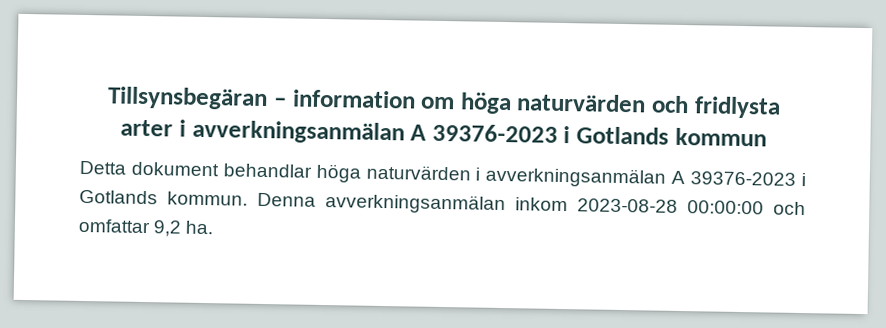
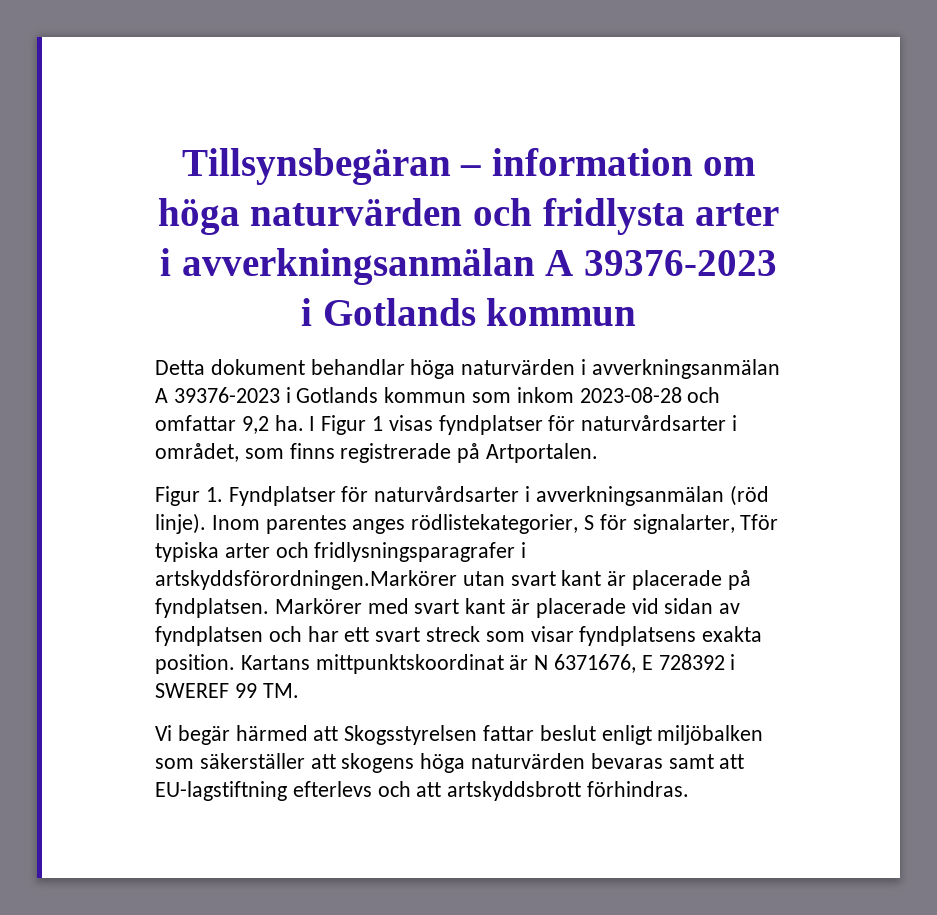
[167,191,506,215] kommun. Denna avverkningsanmälan -> [384,387,512,403] kommun som
[687,200,764,215] 00:00:00 -> (682, 395) none
(215, 227) none -> [309,415,738,435] [155,443,599,463] [155,485,769,506] [155,513,779,534] [155,542,527,562] [155,570,751,590] [155,598,741,618] [155,626,763,646] [155,654,736,674] [155,683,299,698] [155,725,764,745] [155,753,745,773] [155,781,690,801] I Figur 1 visas fyndplatser för naturvårdsarter i området, som finns registrerade på Artportalen. // Figur 1. Fyndplatser för naturvårdsarter i avverkningsanmälan (röd linje). Inom parentes anges rödlistekategorier, S för signalarter, Tför typiska arter och fridlysningsparagrafer i artskyddsförordningen.Markörer utan svart kant är placerade på fyndplatsen. Markörer med svart kant är placerade vid sidan av fyndplatsen och har ett svart streck som visar fyndplatsens exakta position. Kartans mittpunktskoordinat är N 6371676, E 728392 i SWEREF 99 TM. // Vi begär härmed att Skogsstyrelsen fattar beslut enligt miljöbalken som säkerställer att skogens höga naturvärden bevaras samt att EU-lagstiftning efterlevs och att artskyddsbrott förhindras.

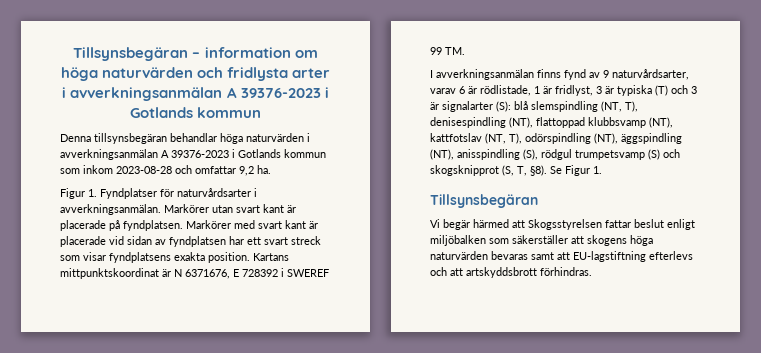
[155,359,305,375] Detta dokument -> [60,133,167,144] Denna tillsynsbegäran
[309,415,738,435] [155,443,599,463] I Figur 1 visas fyndplatser för naturvårdsarter i området, som finns registrerade på Artportalen. -> (271, 169) none
[535,485,769,506] [155,513,779,534] [155,542,527,562] [155,570,457,590] avverkningsanmälan (röd linje). Inom parentes anges rödlistekategorier, S för signalarter, Tför typiska arter och fridlysningsparagrafer i artskyddsförordningen.Markörer -> [60,204,209,215] avverkningsanmälan. Markörer
[268,626,302,642] och -> (226, 241) none
(299, 690) none -> [430,69,689,80] [430,85,697,96] [430,101,638,112] [430,117,673,128] [430,133,682,144] [430,149,680,160] [430,165,602,176] [430,194,538,208] // I avverkningsanmälan finns fynd av 9 naturvårdsarter, varav 6 är rödlistade, 1 är fridlyst, 3 är typiska (T) och 3 är signalarter (S): blå slemspindling (NT, T), denisespindling (NT), flattoppad klubbsvamp (NT), kattfotslav (NT, T), odörspindling (NT), äggspindling (NT), anisspindling (S), rödgul trumpetsvamp (S) och skogsknipprot (S, T, §8). Se Figur 1. // Tillsynsbegäran

